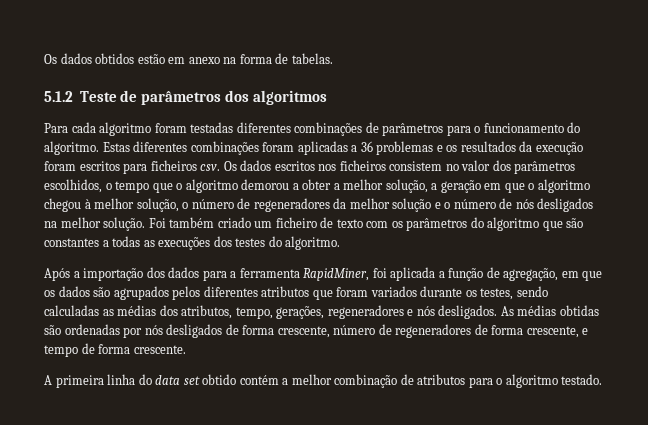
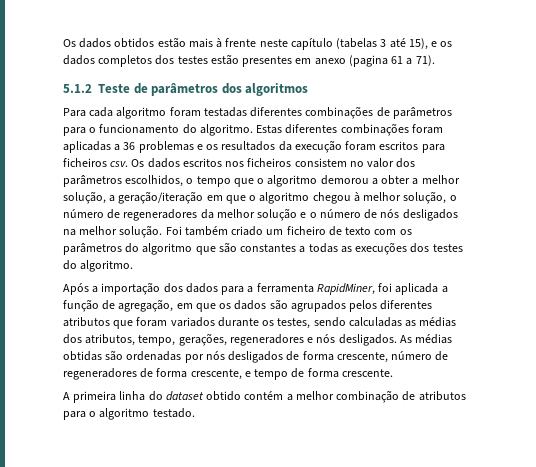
[168,53,333,64] em anexo na forma de tabelas. -> [188,38,453,50] [63,54,435,67] mais à frente neste capítulo (tabelas 3 até 15), e os dados completos dos testes estão presentes em anexo (pagina 61 a 71).
[440,180,481,193] geração -> [118,191,204,204] geração/iteração
[155,375,200,385] data set -> [165,391,204,401] dataset

